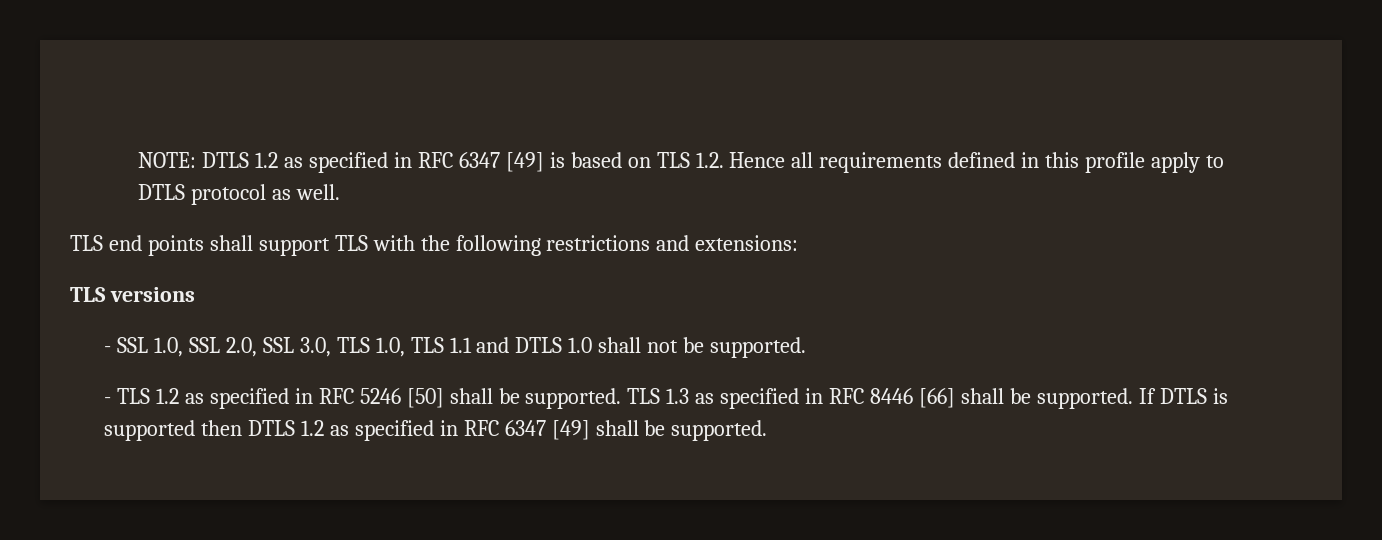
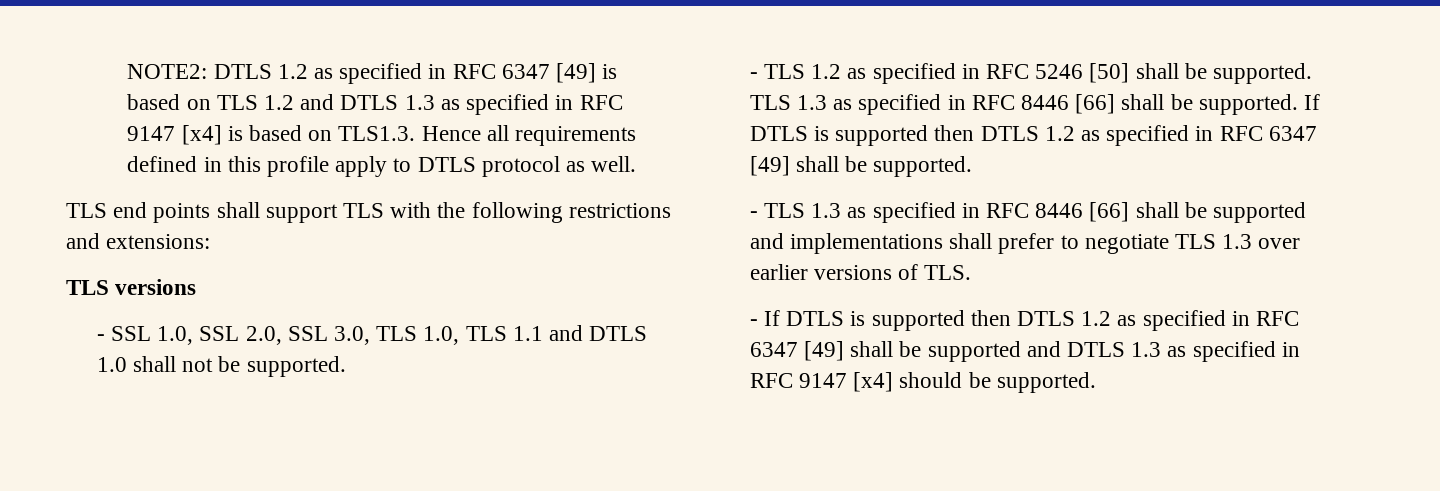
[138,152,197,168] NOTE: -> [127,64,208,79] NOTE2:
[695,152,724,168] 1.2. -> [264,94,623,115] [127,125,416,145] 1.2 and DTLS 1.3 as specified in RFC 9147 [x4] is based on TLS1.3.
(768, 430) none -> [749,202,1307,223] [749,233,1301,254] [749,264,972,280] [749,310,1300,331] [749,341,1300,362] [749,372,1096,393] // - TLS 1.3 as specified in RFC 8446 [66] shall be supported and implementations shall prefer to negotiate TLS 1.3 over earlier versions of TLS. // - If DTLS is supported then DTLS 1.2 as specified in RFC 6347 [49] shall be supported and DTLS 1.3 as specified in RFC 9147 [x4] should be supported.

